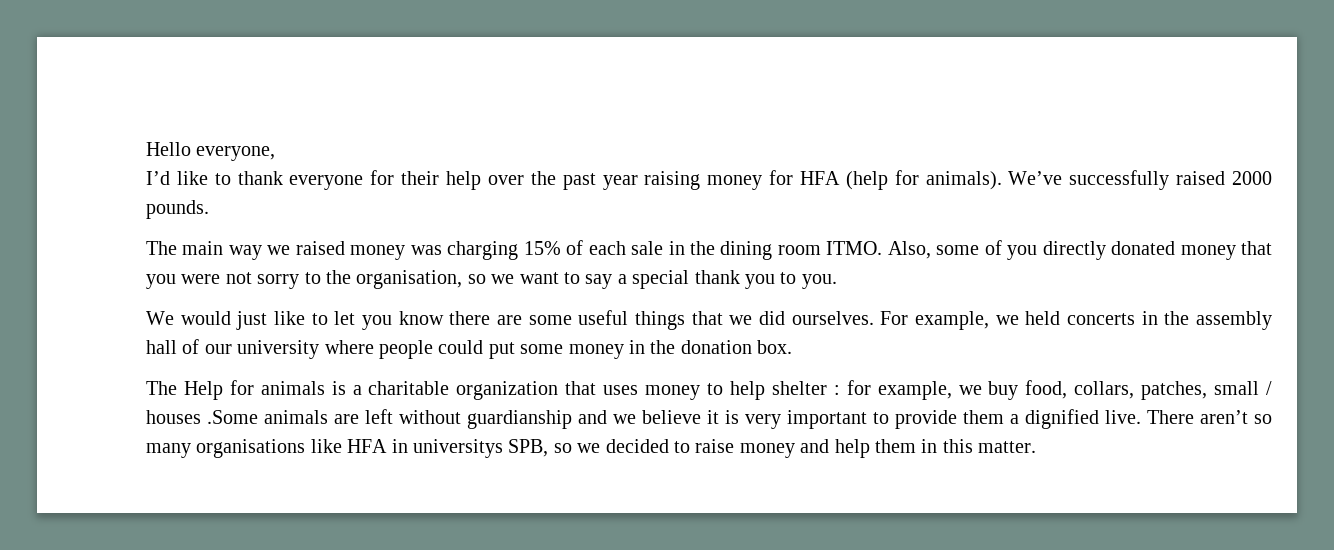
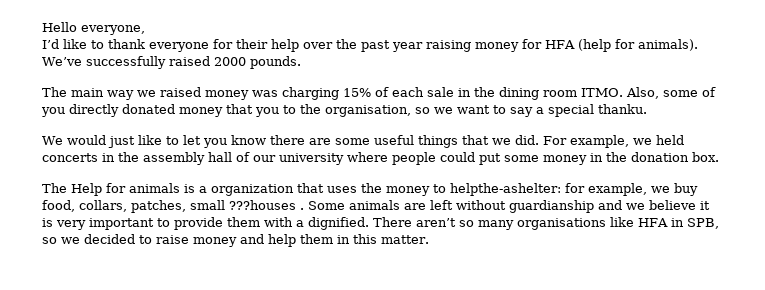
[181,272,300,289] were not sorry -> (279, 112) none
[694,270,837,289] thank you to you. -> [598,104,647,114] thanku.
[758,311,874,325] did ourselves. -> [514,135,539,145] did.
[368,381,450,395] charitable -> (207, 189) none
(639, 390) none -> [361,183,382,193] the
[729,381,840,400] help shelter : -> [450,183,561,196] helpthe-ashelter:
[1266,381,1272,395] [146,410,258,424] / houses .Some -> [229,200,345,210] ???houses . Some
[1010,409,1141,429] a dignified live. -> [264,217,369,230] with a dignified.
[413,439,503,458] universitys -> (684, 222) none

